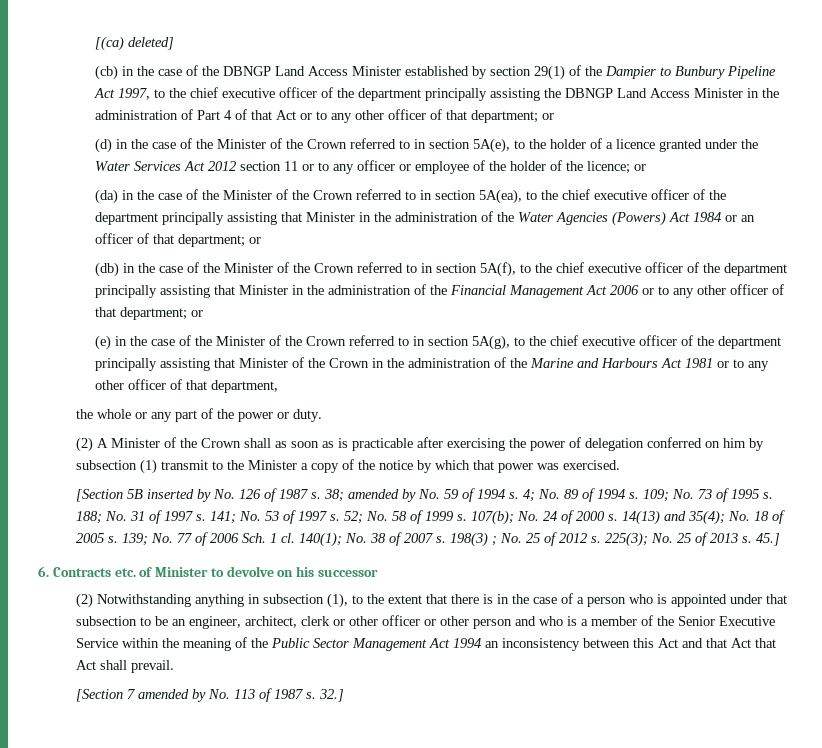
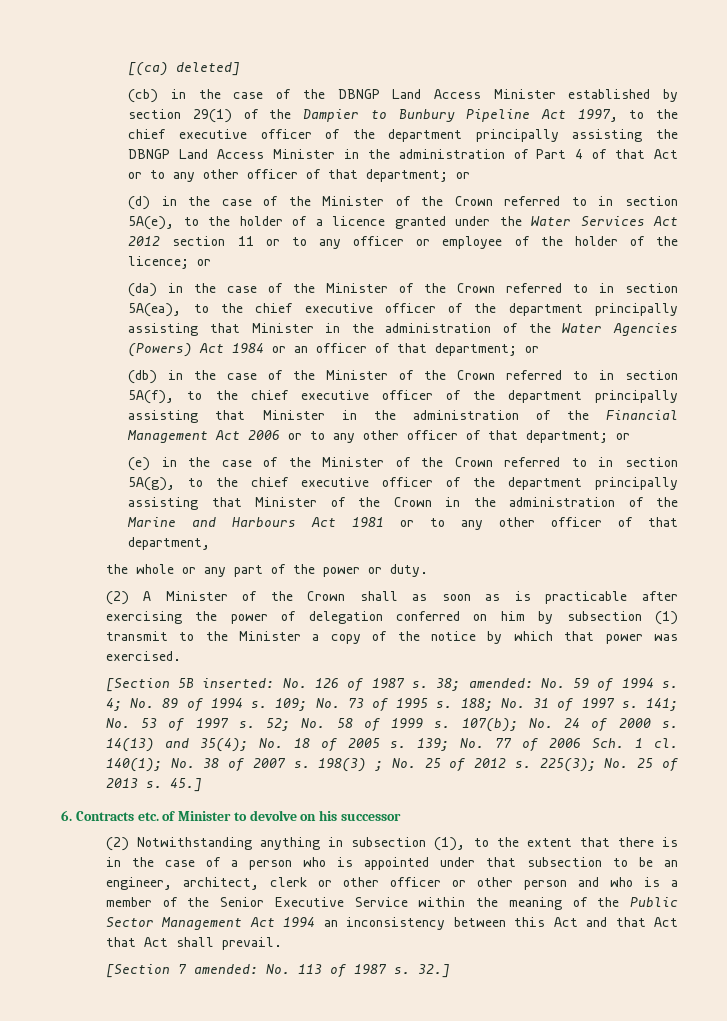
[146,489,211,502] inserted by -> [202,678,275,688] inserted:
[347,489,416,502] amended by -> [468,678,533,688] amended:
[137,689,206,702] amended by -> [193,964,258,974] amended:

